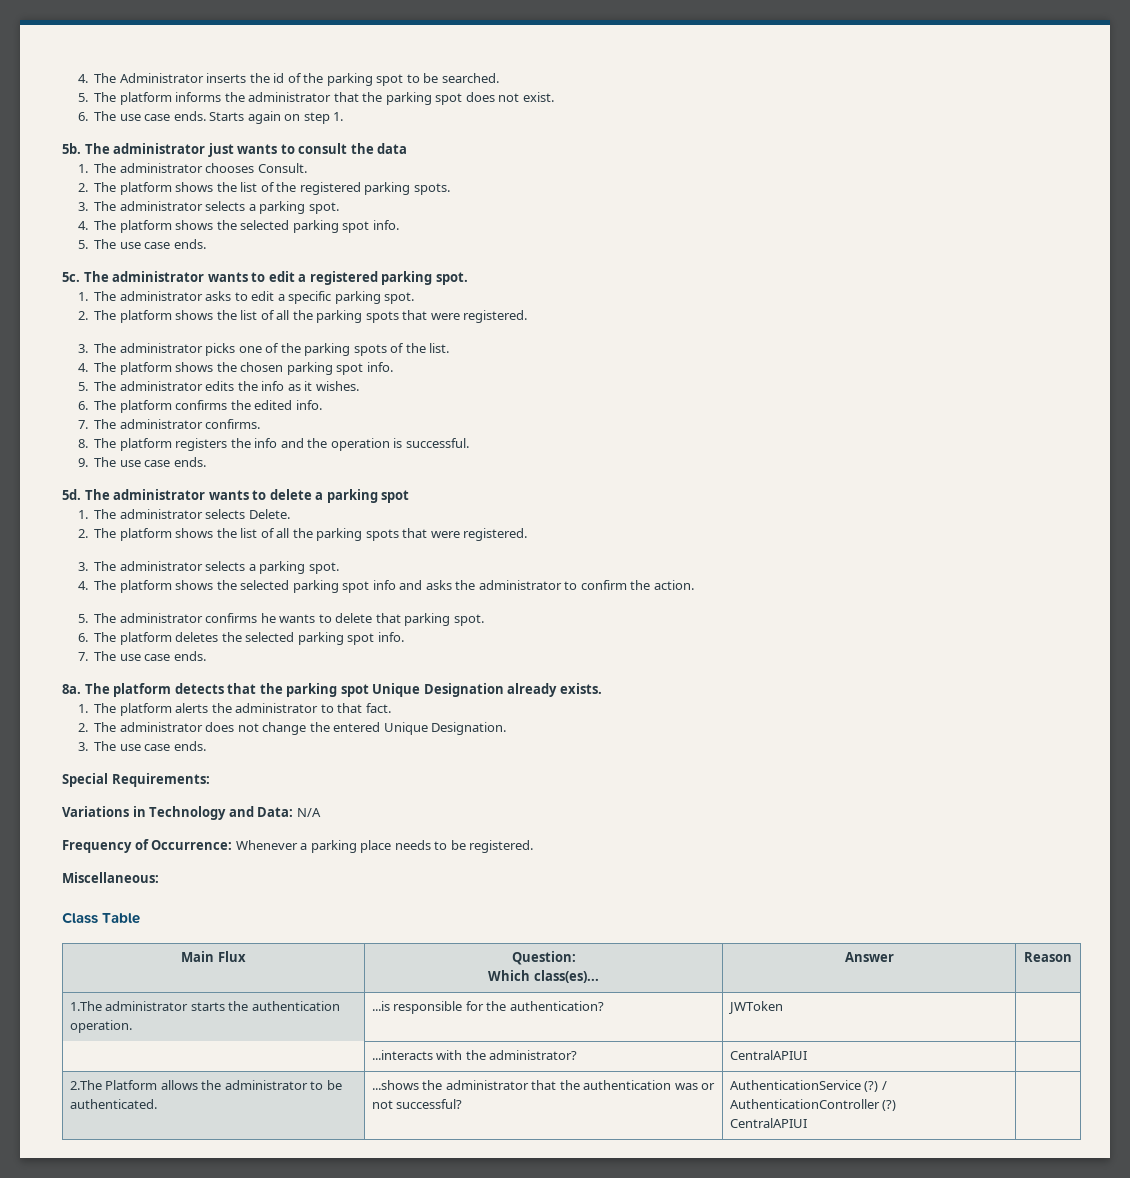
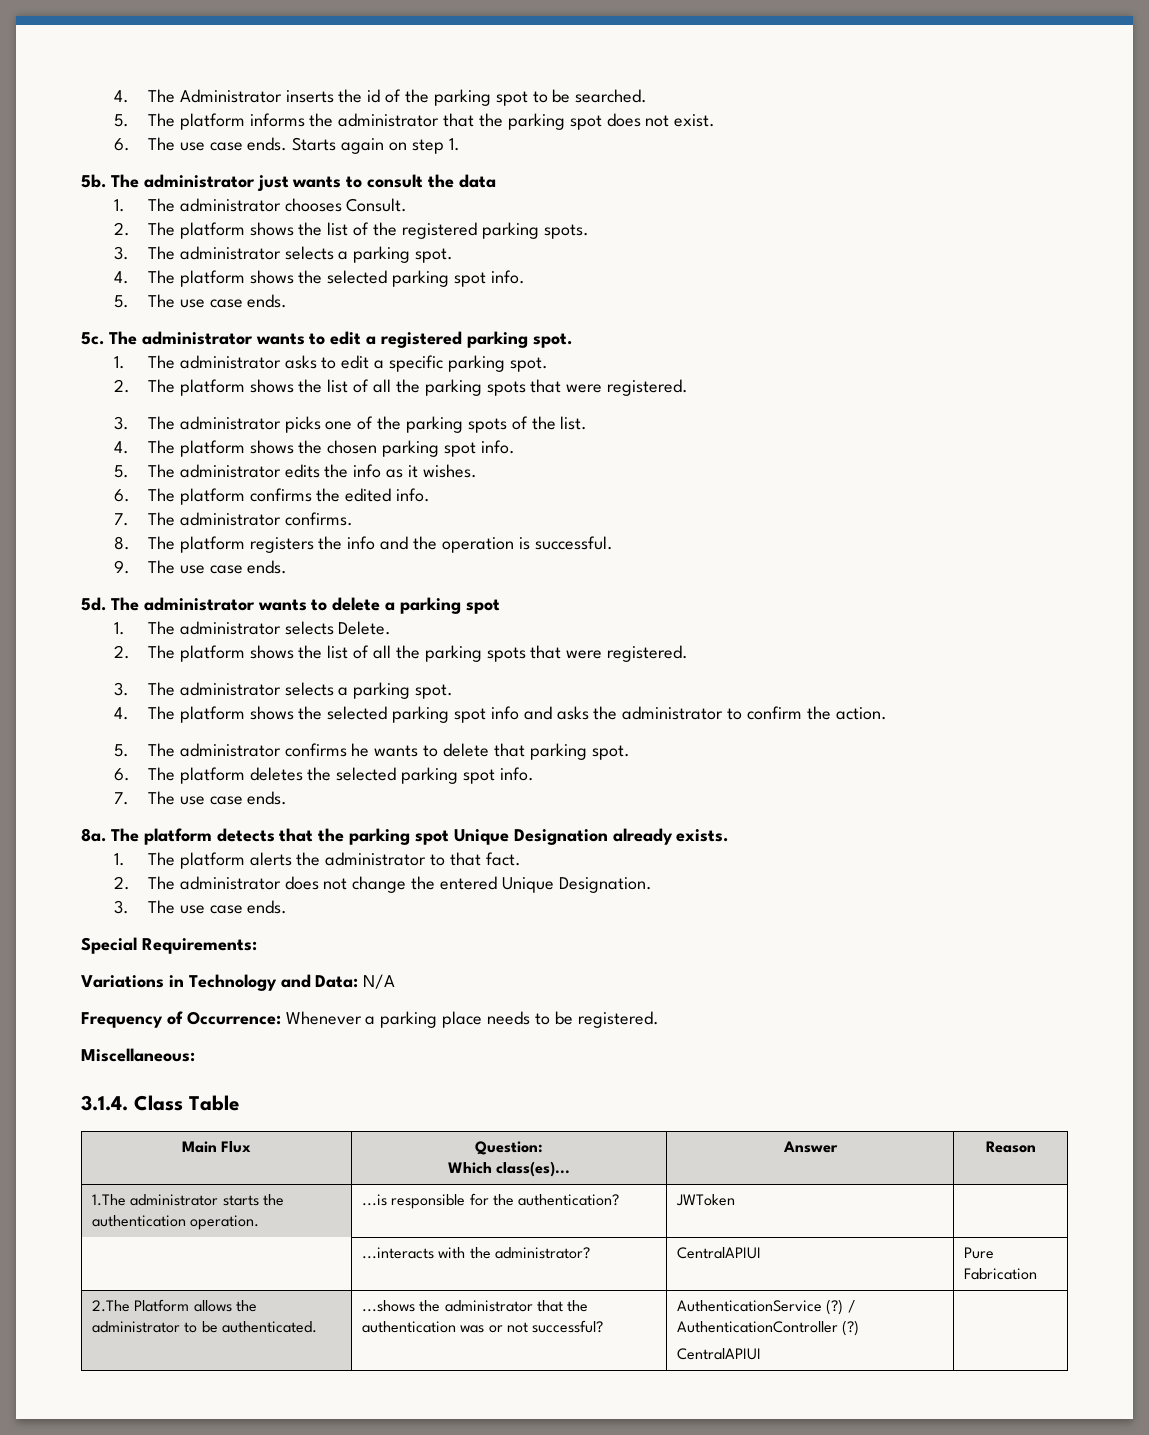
(159, 877) none -> [81,1095,128,1111] 3.1.4.
(807, 1055) none -> [964,1247,995,1259] [964,1268,1038,1280] Pure Fabrication

